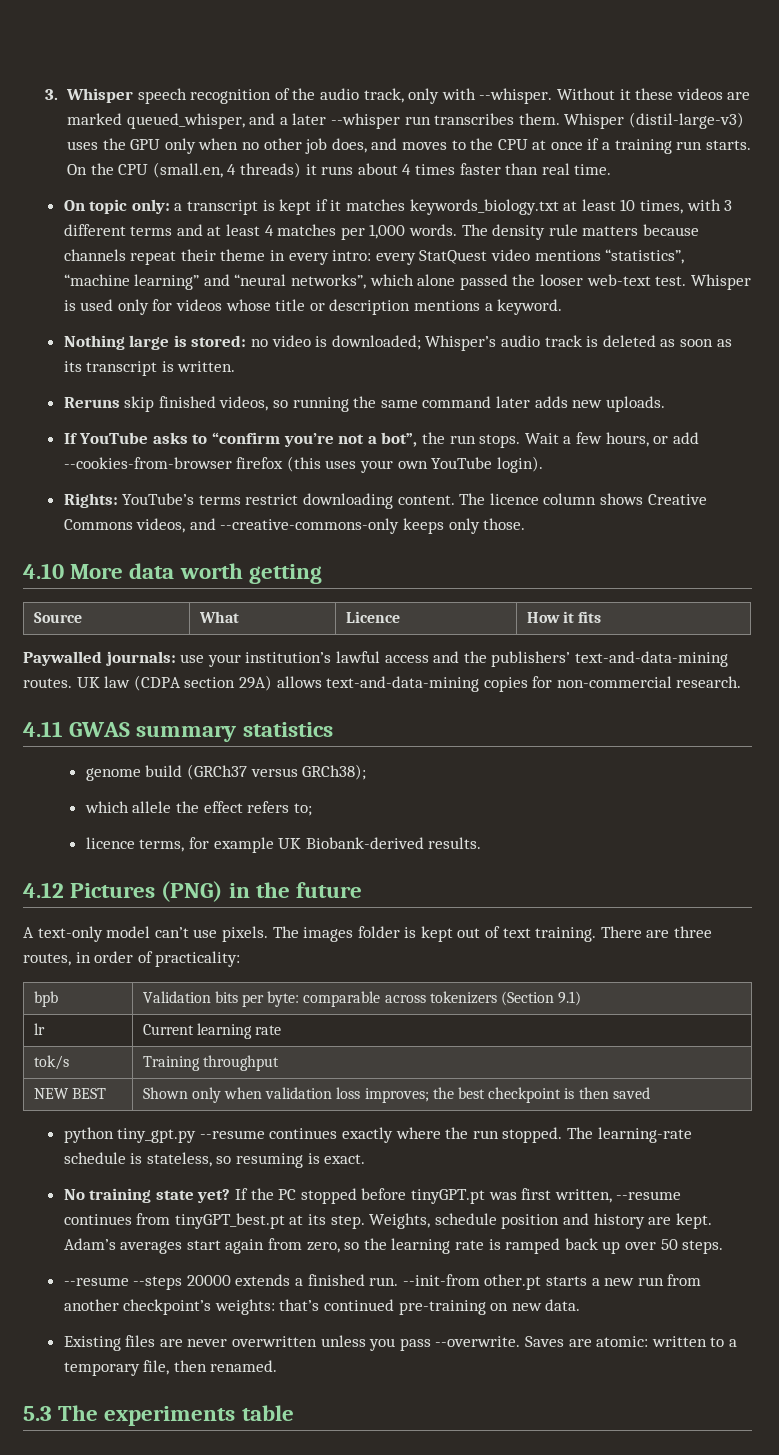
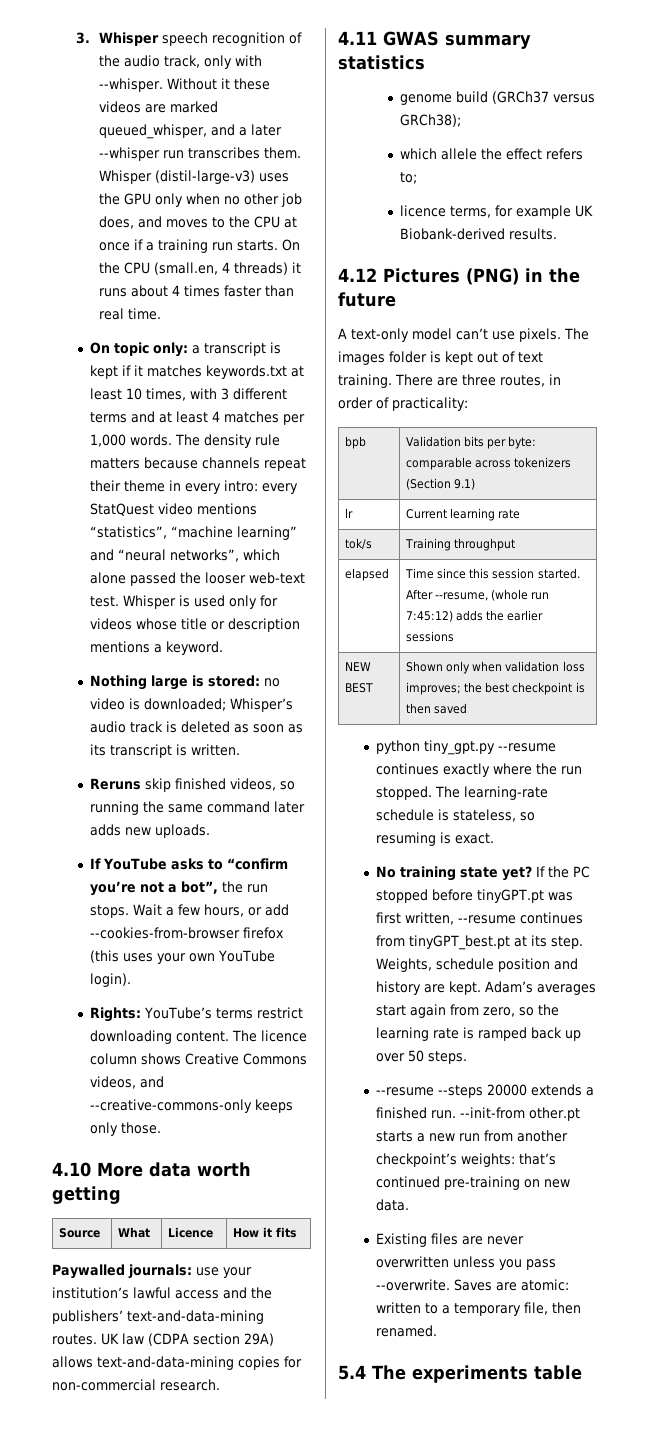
[409,199,559,215] keywords_biology.txt -> [206,365,288,379] keywords.txt
(279, 1063) none -> [344,568,389,581] [404,568,580,579] [405,589,550,601] [405,610,544,622] [405,631,454,642] // elapsed | Time since this session started. After --resume, (whole run 7:45:12) adds the earlier sessions
[23,1406,52,1421] 5.3 -> [338,1365,366,1380] 5.4

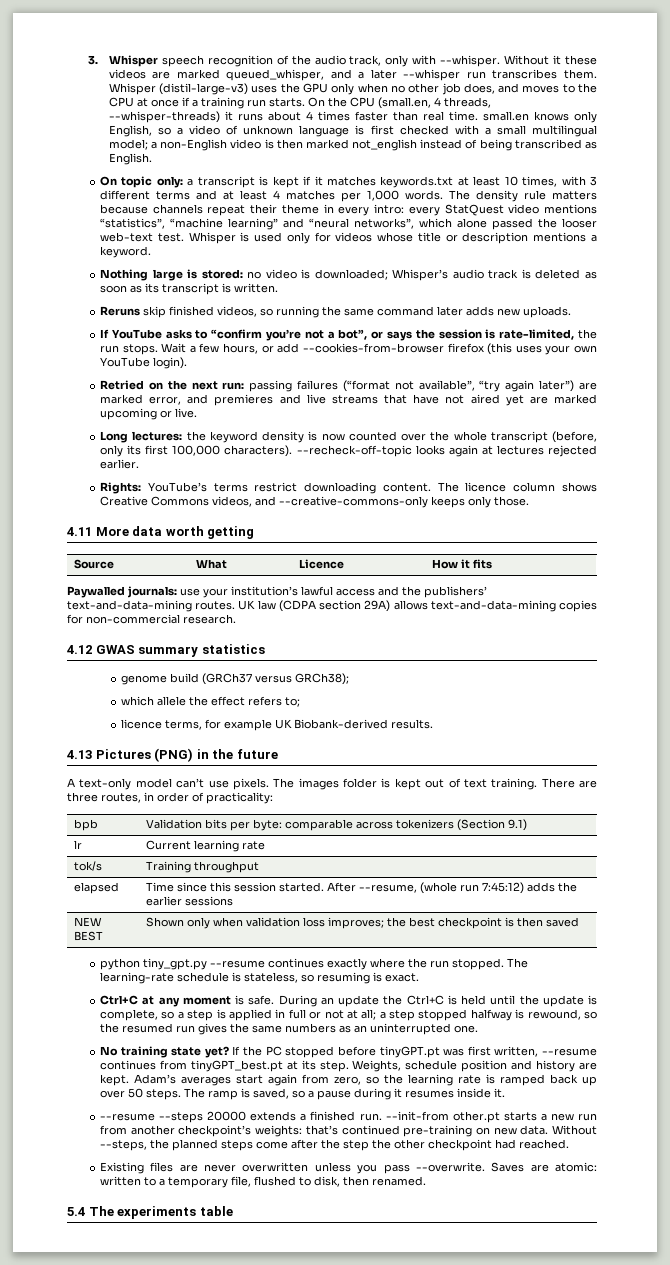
[234,262,289,275] threads) -> [443,97,491,108] [108,111,220,123] threads, --whisper-threads)
(162, 314) none -> [482,111,597,123] [108,125,598,137] [108,139,597,151] [108,153,152,165] small.en knows only English, so a video of unknown language is first checked with a small multilingual model; a non-English video is then marked not_english instead of being transcribed as English.
(219, 887) none -> [371,329,575,341] or says the session is rate-limited,
(132, 980) none -> [100,380,597,392] [100,394,597,406] [100,408,198,420] [100,431,597,443] [100,445,597,457] [100,459,140,469] // Retried on the next run: passing failures (“format not available”, “try again later”) are marked error, and premieres and live streams that have not aired yet are marked upcoming or live. // Long lectures: the keyword density is now counted over the whole transcript (before, only its first 100,000 characters). --recheck-off-topic looks again at lectures rejected earlier.
[52,1162,91,1177] 4.10 -> [67,527,92,536] 4.11
[338,31,377,45] 4.11 -> [67,645,92,654] 4.12
[338,268,377,282] 4.12 -> [67,750,92,759] 4.13
(495, 838) none -> [100,995,597,1007] [100,1009,598,1021] [100,1023,479,1035] // Ctrl+C at any moment is safe. During an update the Ctrl+C is held until the update is complete, so a step is applied in full or not at all; a step stopped halfway is rewound, so the resumed run gives the same numbers as an uninterrupted one.
(468, 1057) none -> [184,1088,506,1100] The ramp is saved, so a pause during it resumes inside it.
(410, 1205) none -> [551,1125,597,1135] [100,1139,570,1151] Without --steps, the planned steps come after the step the other checkpoint had reached.
(549, 1308) none -> [254,1176,341,1187] flushed to disk,

